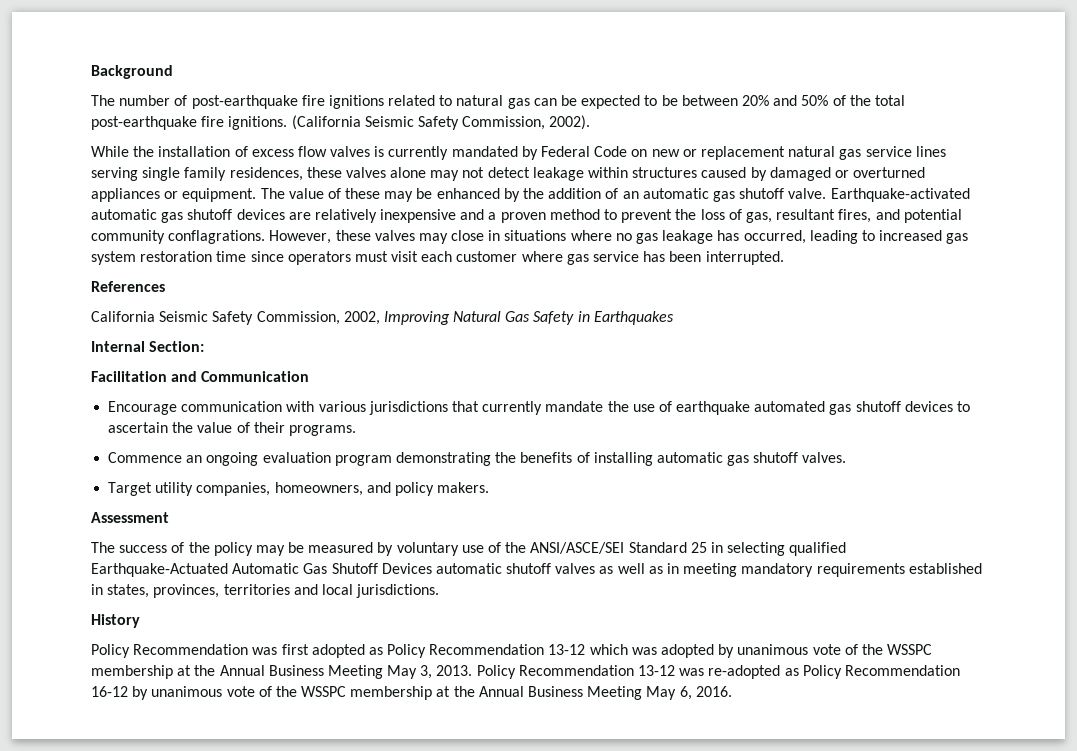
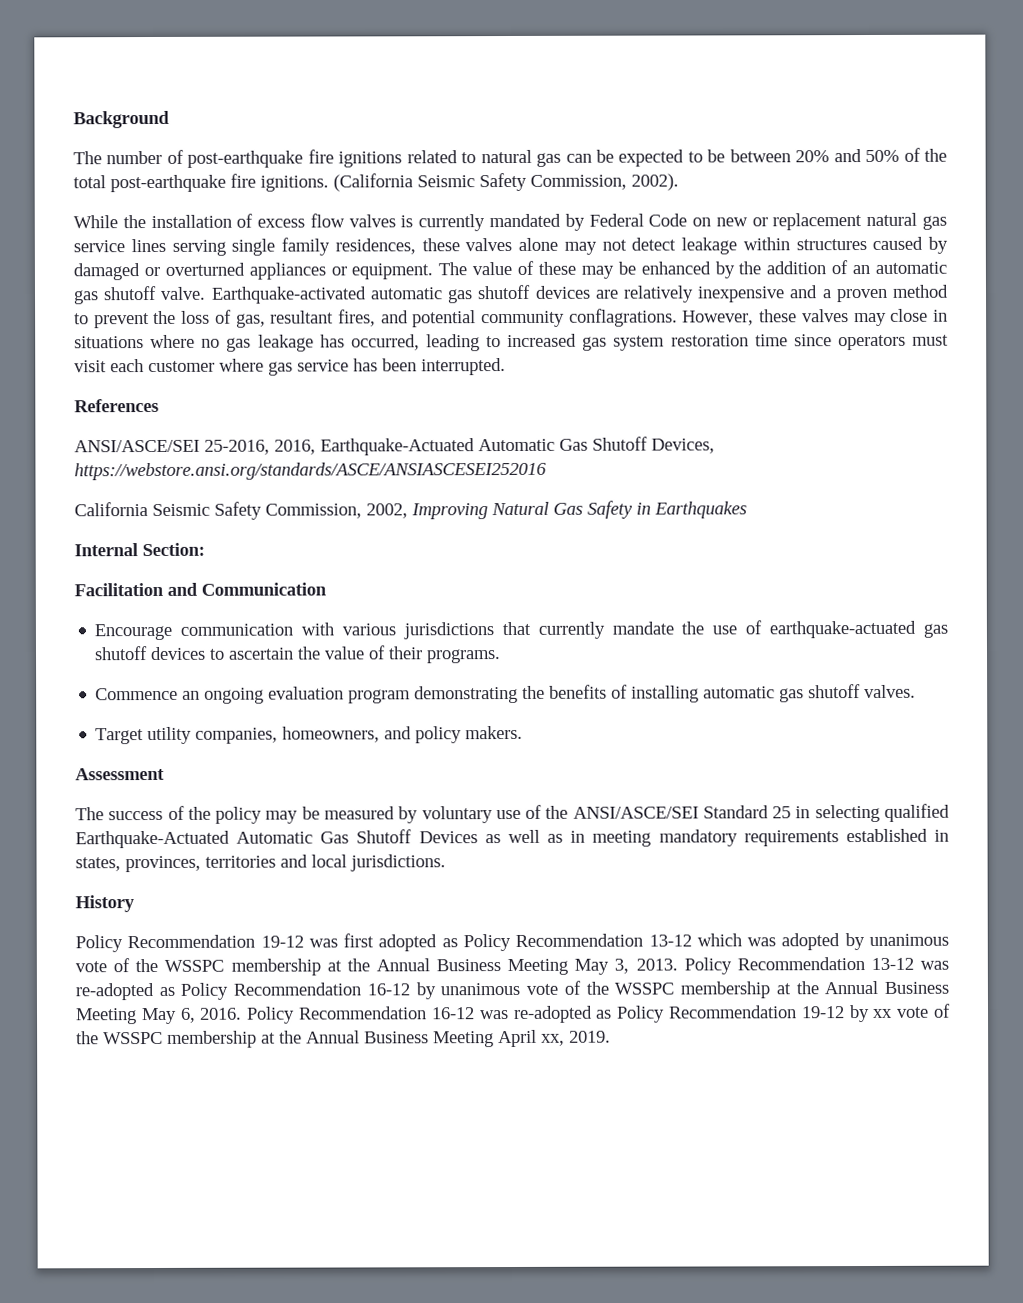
(165, 286) none -> [74,436,715,456] [74,461,547,481] // ANSI/ASCE/SEI 25-2016, 2016, Earthquake-Actuated Automatic Gas Shutoff Devices, https://webstore.ansi.org/standards/ASCE/ANSIASCESEI252016
[676,401,826,415] earthquake automated -> [769,620,917,639] earthquake-actuated
[435,563,596,574] automatic shutoff valves -> (478, 837) none
(249, 649) none -> [260,935,304,948] 19-12
(732, 691) none -> [246,1003,951,1024] [76,1029,611,1048] Policy Recommendation 16-12 was re-adopted as Policy Recommendation 19-12 by xx vote of the WSSPC membership at the Annual Business Meeting April xx, 2019.

